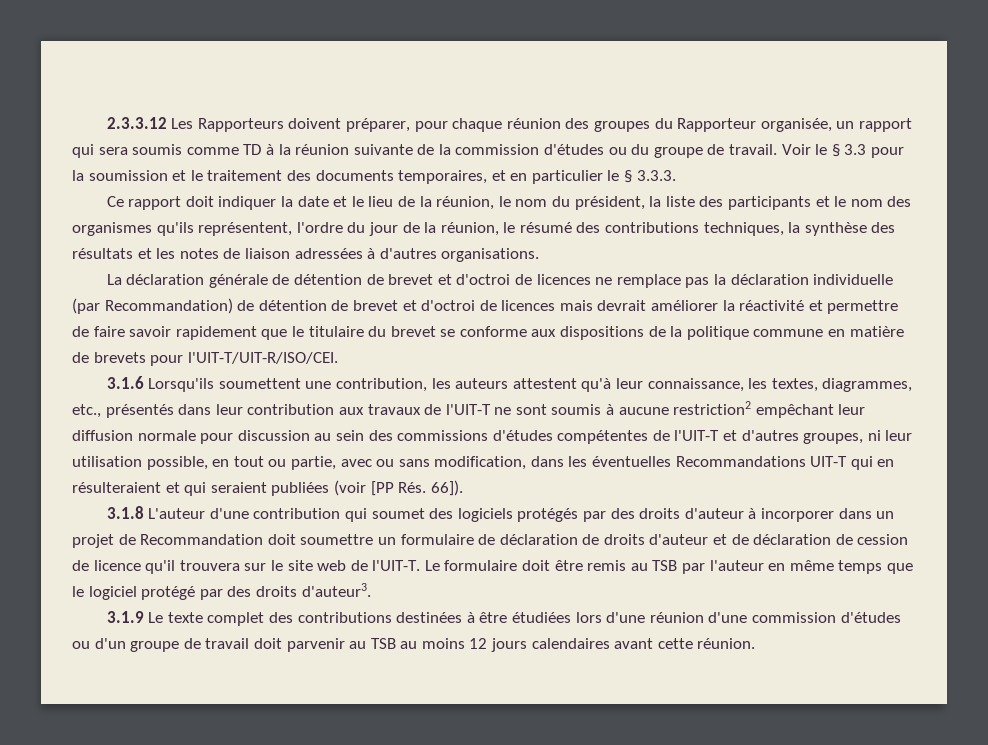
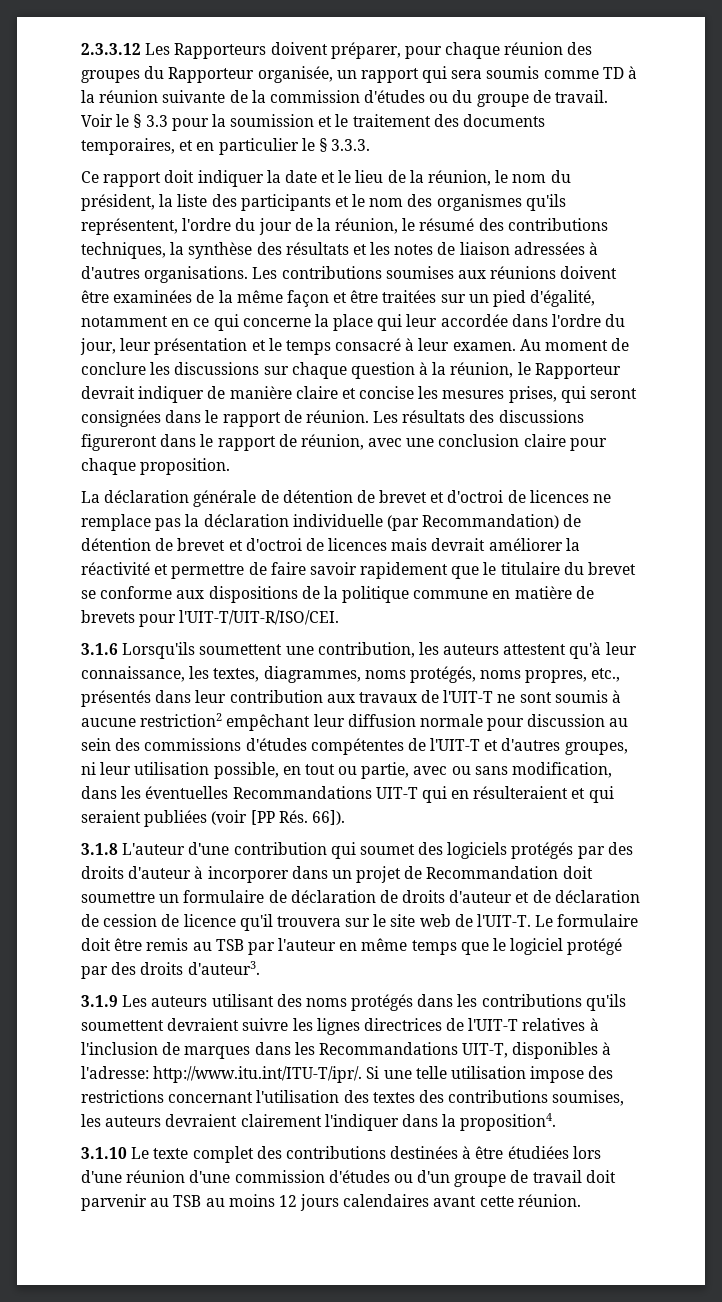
(540, 255) none -> [252,266,618,279] [81,290,596,307] [81,314,626,331] [80,338,630,355] [81,362,621,379] [81,386,638,403] [81,410,584,427] [81,434,607,451] [81,458,231,475] Les contributions soumises aux réunions doivent être examinées de la même façon et être traitées sur un pied d'égalité, notamment en ce qui concerne la place qui leur accordée dans l'ordre du jour, leur présentation et le temps consacré à leur examen. Au moment de conclure les discussions sur chaque question à la réunion, le Rapporteur devrait indiquer de manière claire et concise les mesures prises, qui seront consignées dans le rapport de réunion. Les résultats des discussions figureront dans le rapport de réunion, avec une conclusion claire pour chaque proposition.
(913, 385) none -> [364,666,588,683] noms protégés, noms propres,
(144, 617) none -> [122,994,626,1011] [81,1018,599,1035] [81,1042,612,1059] [81,1066,614,1083] [81,1090,625,1106] [81,1113,557,1131] [81,1147,127,1159] Les auteurs utilisant des noms protégés dans les contributions qu'ils soumettent devraient suivre les lignes directrices de l'UIT-T relatives à l'inclusion de marques dans les Recommandations UIT-T, disponibles à l'adresse: http://www.itu.int/ITU-T/ipr/. Si une telle utilisation impose des restrictions concernant l'utilisation des textes des contributions soumises, les auteurs devraient clairement l'indiquer dans la proposition4. // 3.1.10

